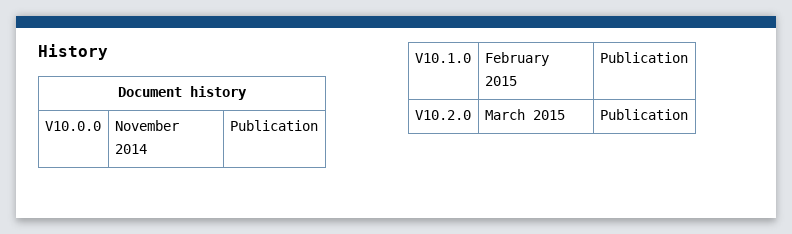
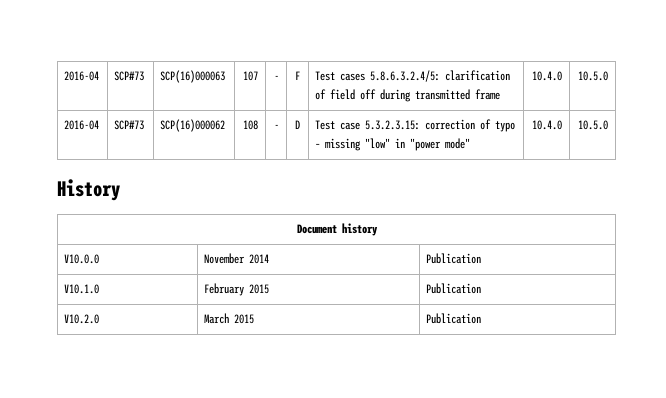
(38, 52) none -> [64,71,100,81] [114,71,145,81] [160,70,226,83] [242,71,258,81] [273,75,279,80] [295,71,300,80] [315,70,511,82] [315,89,501,102] [531,71,562,81] [577,71,608,81] [64,120,100,130] [114,120,145,130] [160,119,226,132] [242,120,258,130] [273,124,279,129] [295,120,300,129] [315,119,516,132] [315,138,471,151] [531,120,562,130] [577,120,608,130] 2016-04 | SCP#73 | SCP(16)000063 | 107 | - | F | Test cases 5.8.6.3.2.4/5: clarification of field off during transmitted frame | 10.4.0 | 10.5.0 // 2016-04 | SCP#73 | SCP(16)000062 | 108 | - | D | Test case 5.3.2.3.15: correction of typo – missing "low" in "power mode" | 10.4.0 | 10.5.0 //

